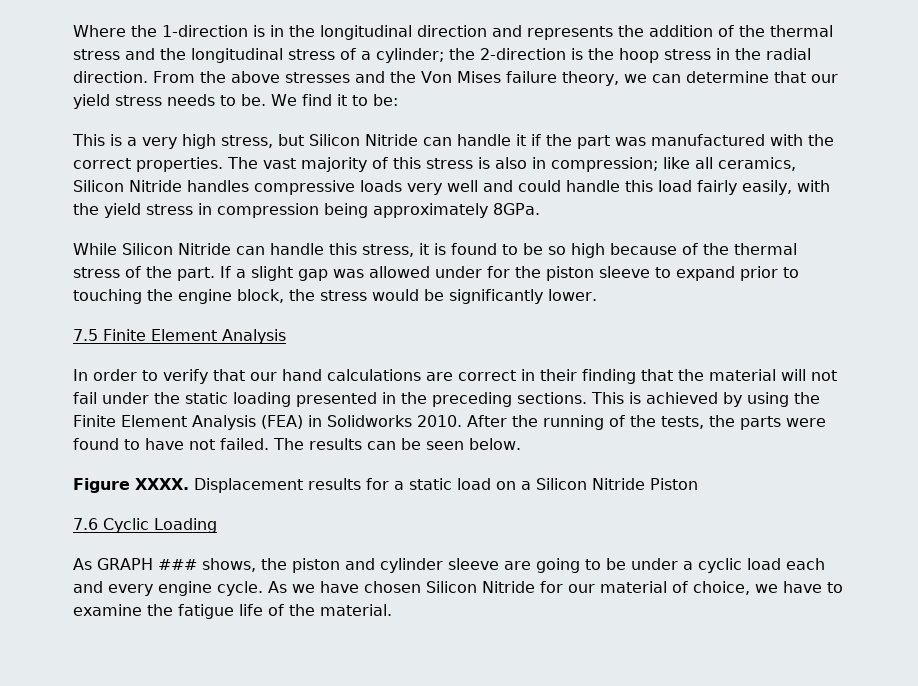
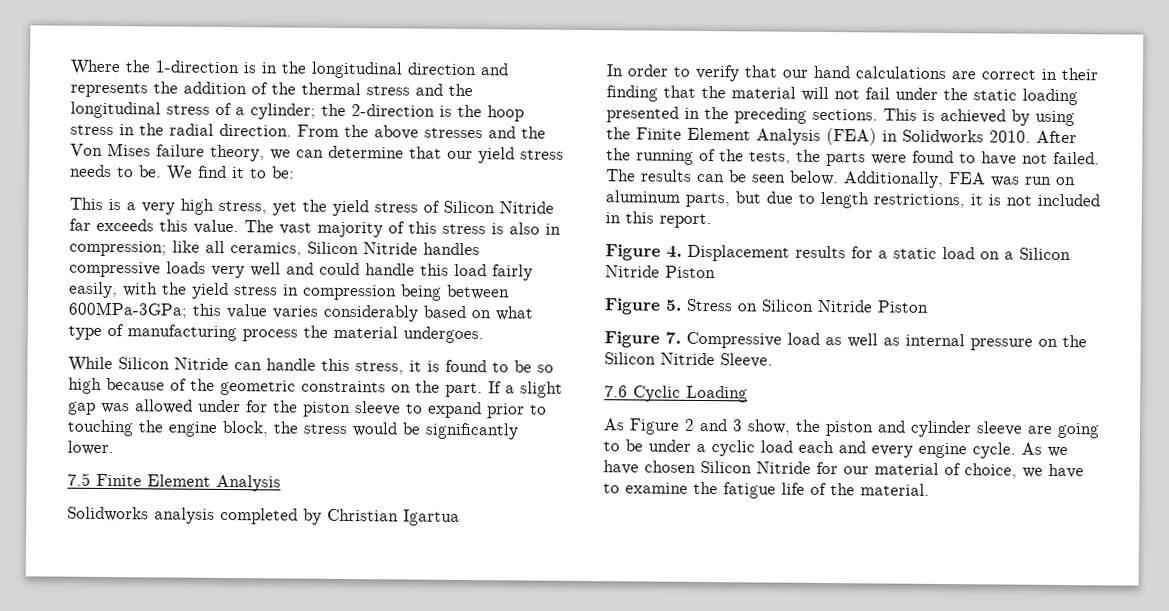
[278,134,834,149] [73,157,223,172] but Silicon Nitride can handle it if the part was manufactured with the correct properties. -> [272,199,554,217] [69,218,239,235] yet the yield stress of Silicon Nitride far exceeds this value.
[373,203,540,218] approximately 8GPa. -> [447,284,510,300] [68,301,533,322] [68,324,484,344] between 600MPa-3GPa; this value varies considerably based on what type of manufacturing process the material undergoes.
[734,243,797,255] [73,266,141,278] thermal stress of -> [220,379,411,396] geometric constraints on
(286, 336) none -> [67,506,460,526] // Solidworks analysis completed by Christian Igartua
[73,478,189,493] // Figure XXXX. -> [844,171,1076,188] [605,190,1100,209] [605,211,712,229] [605,244,682,261] Additionally, FEA was run on aluminum parts, but due to length restrictions, it is not included in this report. // Figure 4.
(698, 484) none -> [604,298,929,315] [604,331,1087,351] [604,352,773,368] // Figure 5. Stress on Silicon Nitride Piston // Figure 7. Compressive load as well as internal pressure on the Silicon Nitride Sleeve.
[97,558,256,572] GRAPH ### shows, -> [629,418,791,435] Figure 2 and 3 show,

